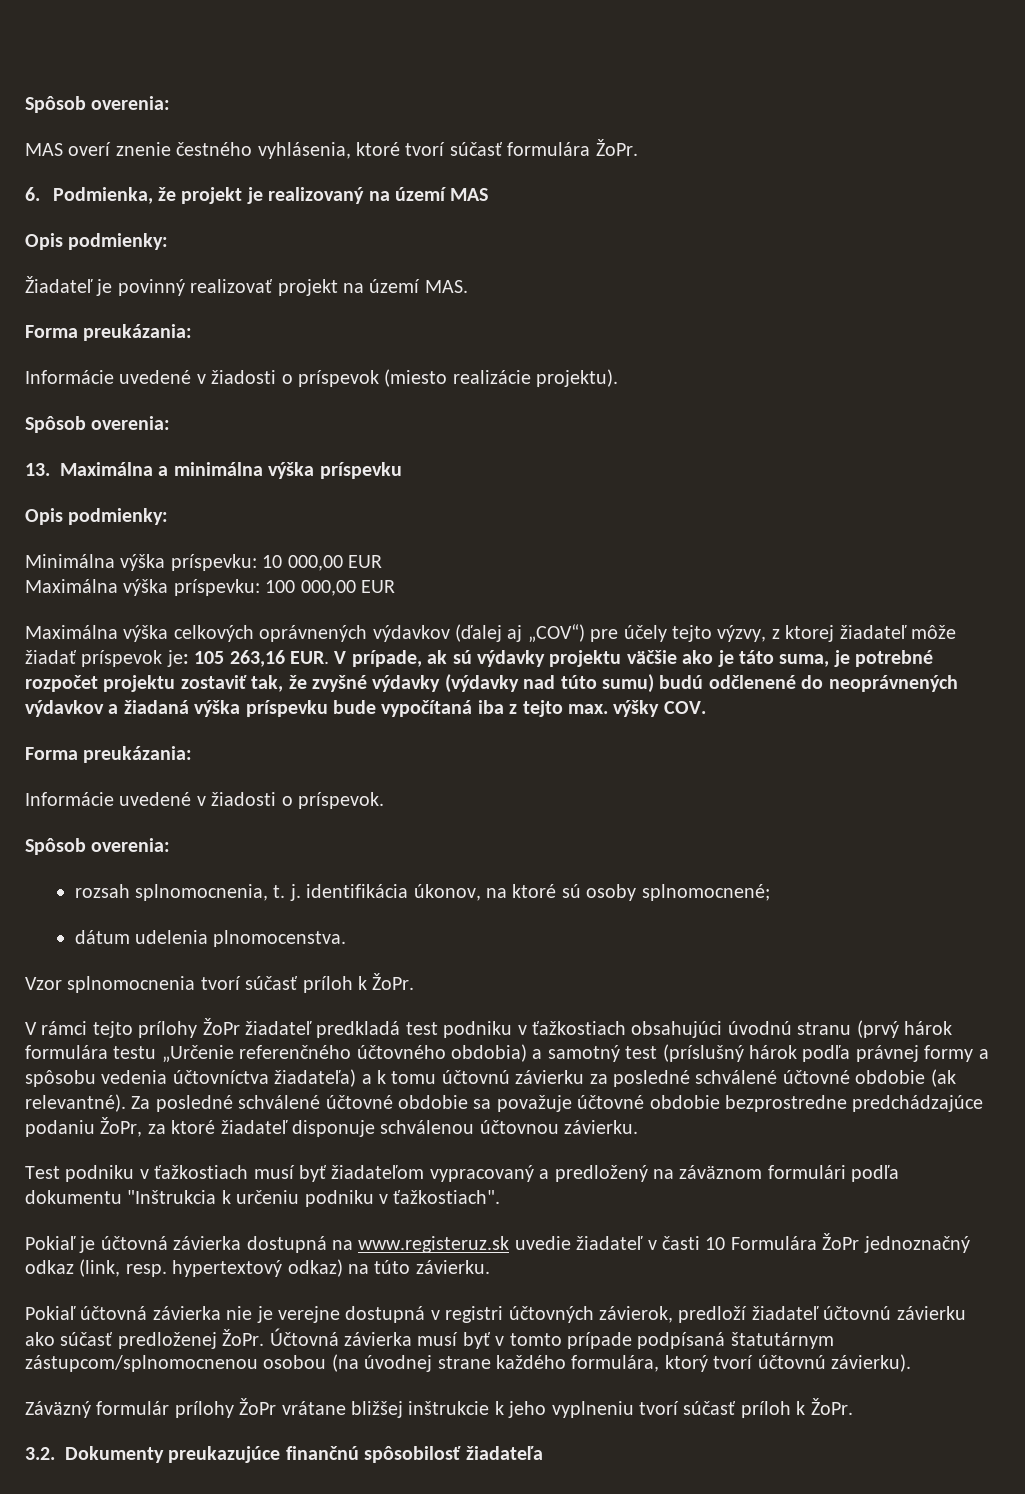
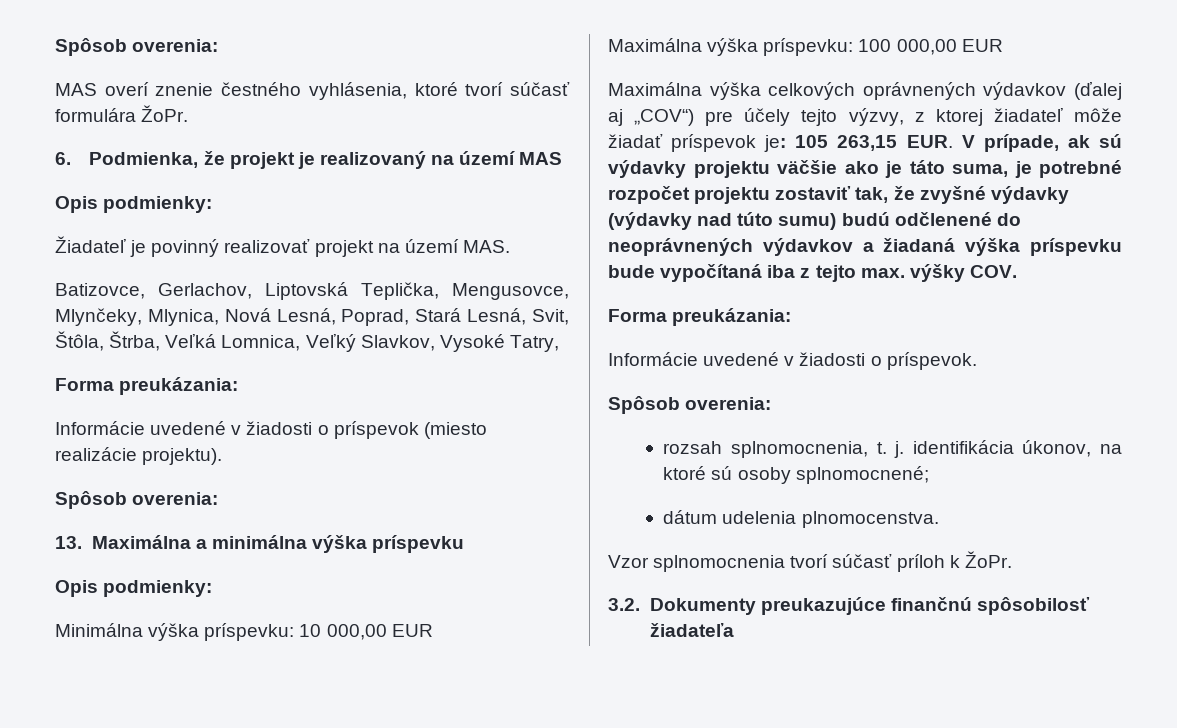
(468, 286) none -> [55,282,569,300] [55,308,570,326] [55,331,559,352] // Batizovce, Gerlachov, Liptovská Teplička, Mengusovce, Mlynčeky, Mlynica, Nová Lesná, Poprad, Stará Lesná, Svit, Štôla, Štrba, Veľká Lomnica, Veľký Slavkov, Vysoké Tatry,
[229,650,285,667] 263,16 -> [837,135,898,151] 263,15
[25,1018,952,1038] [25,1044,989,1063] [25,1069,956,1087] [25,1094,984,1112] [25,1117,639,1137] [25,1165,900,1182] [25,1190,501,1207] [25,1233,970,1253] [25,1259,490,1277] [25,1306,966,1323] [25,1328,834,1349] [25,1354,911,1372] [25,1398,853,1418] // V rámci tejto prílohy ŽoPr žiadateľ predkladá test podniku v ťažkostiach obsahujúci úvodnú stranu (prvý hárok formulára testu „Určenie referenčného účtovného obdobia) a samotný test (príslušný hárok podľa právnej formy a spôsobu vedenia účtovníctva žiadateľa) a k tomu účtovnú závierku za posledné schválené účtovné obdobie (ak relevantné). Za posledné schválené účtovné obdobie sa považuje účtovné obdobie bezprostredne predchádzajúce podaniu ŽoPr, za ktoré žiadateľ disponuje schválenou účtovnou závierku. // Test podniku v ťažkostiach musí byť žiadateľom vypracovaný a predložený na záväznom formulári podľa dokumentu "Inštrukcia k určeniu podniku v ťažkostiach". // Pokiaľ je účtovná závierka dostupná na www.registeruz.sk uvedie žiadateľ v časti 10 Formulára ŽoPr jednoznačný odkaz (link, resp. hypertextový odkaz) na túto závierku. // Pokiaľ účtovná závierka nie je verejne dostupná v registri účtovných závierok, predloží žiadateľ účtovnú závierku ako súčasť predloženej ŽoPr. Účtovná závierka musí byť v tomto prípade podpísaná štatutárnym zástupcom/splnomocnenou osobou (na úvodnej strane každého formulára, ktorý tvorí účtovnú závierku). // Záväzný formulár prílohy ŽoPr vrátane bližšej inštrukcie k jeho vyplneniu tvorí súčasť príloh k ŽoPr. -> (1012, 559) none

